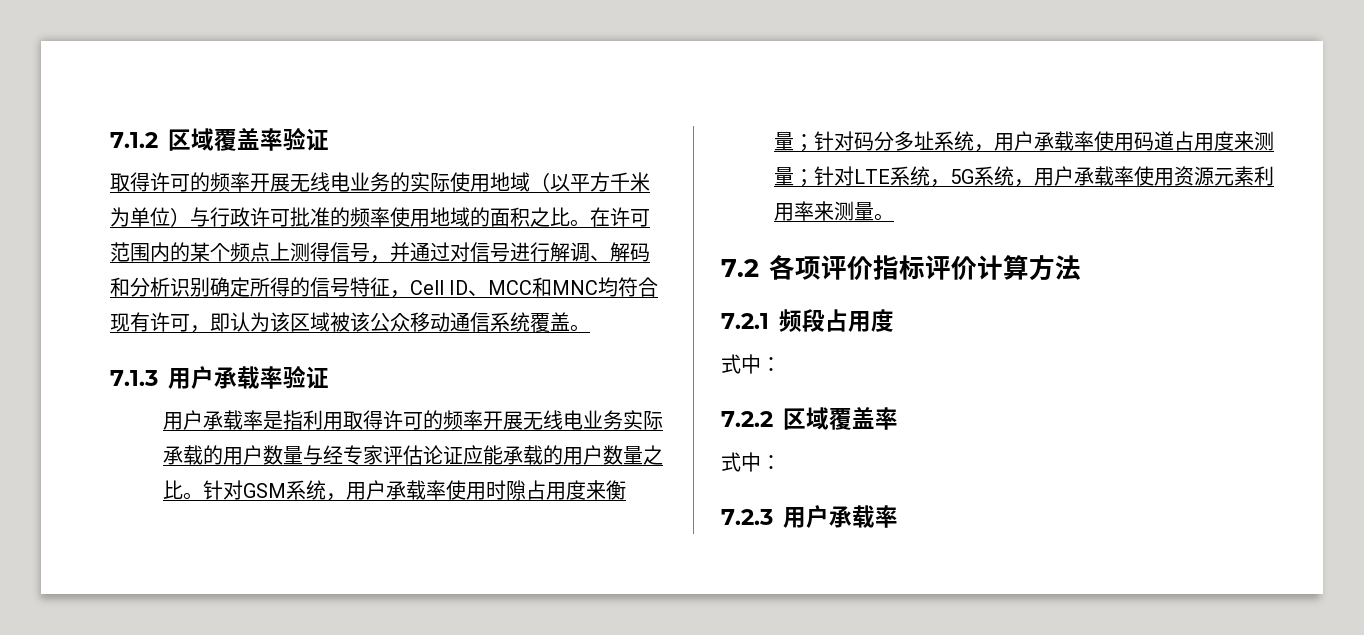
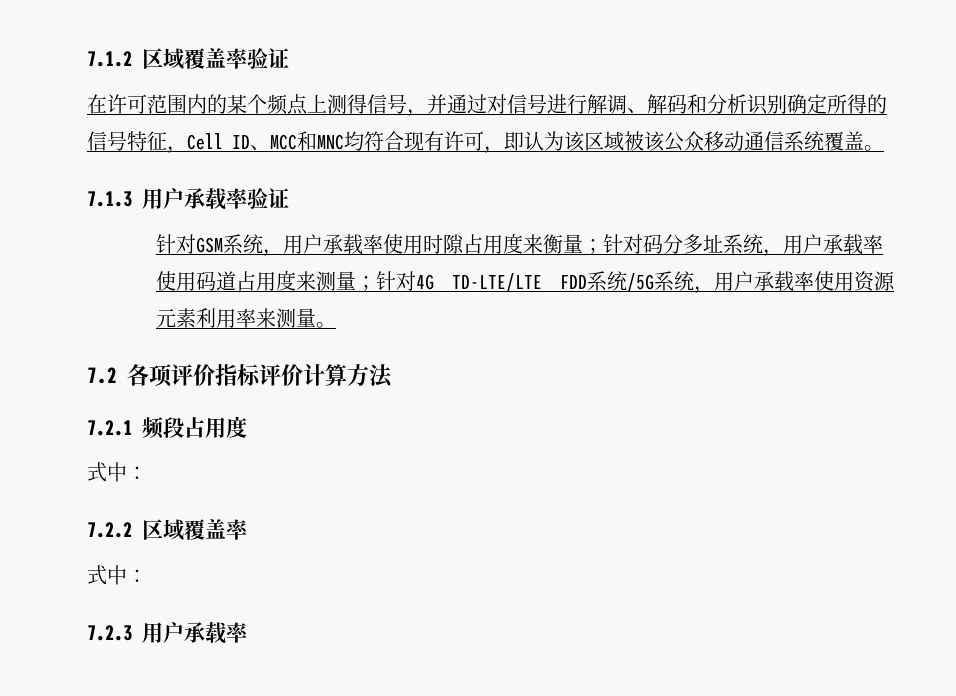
[110,172,650,192] [110,207,590,227] 取得许可的频率开展无线电业务的实际使用地域（以平方千米为单位）与行政许可批准的频率使用地域的面积之比。 -> (289, 58) none
[162,410,663,430] [162,445,663,465] [162,480,203,500] 用户承载率是指利用取得许可的频率开展无线电业务实际承载的用户数量与经专家评估论证应能承载的用户数量之比。 -> (289, 198) none
[853,166,974,187] LTE系统，5G -> [416,271,654,292] 4G TD-LTE/LTE FDD系统/5G

